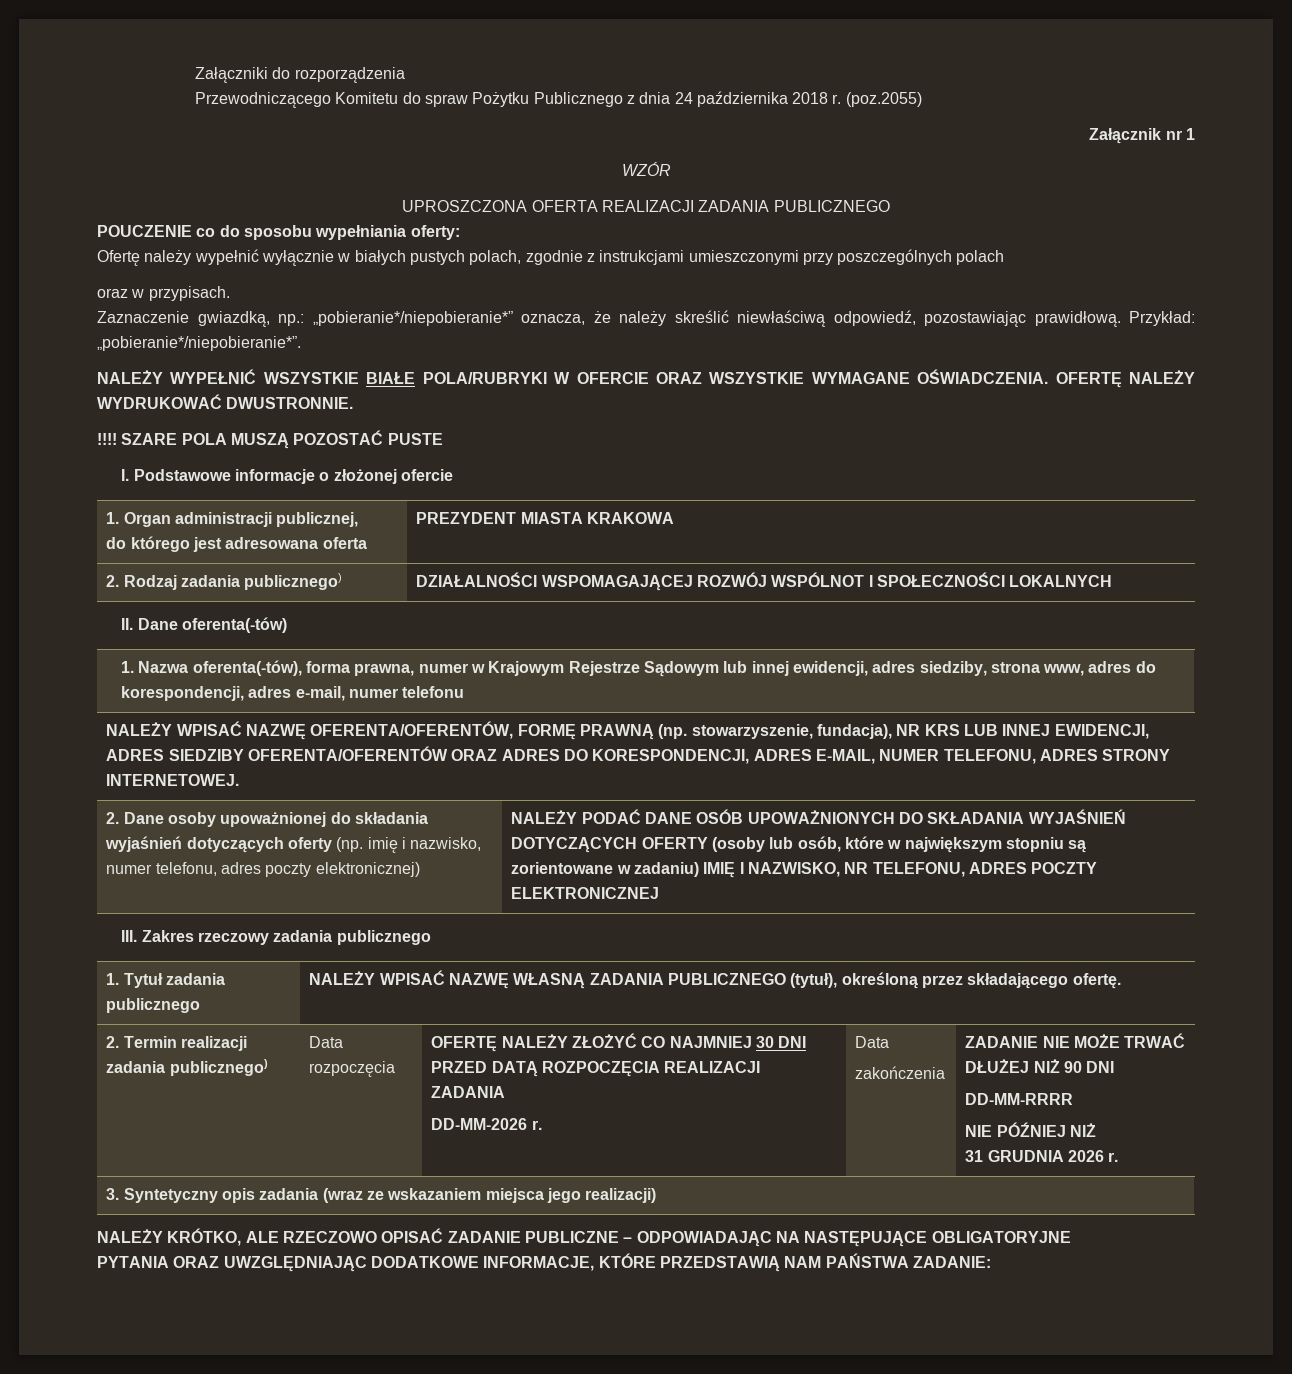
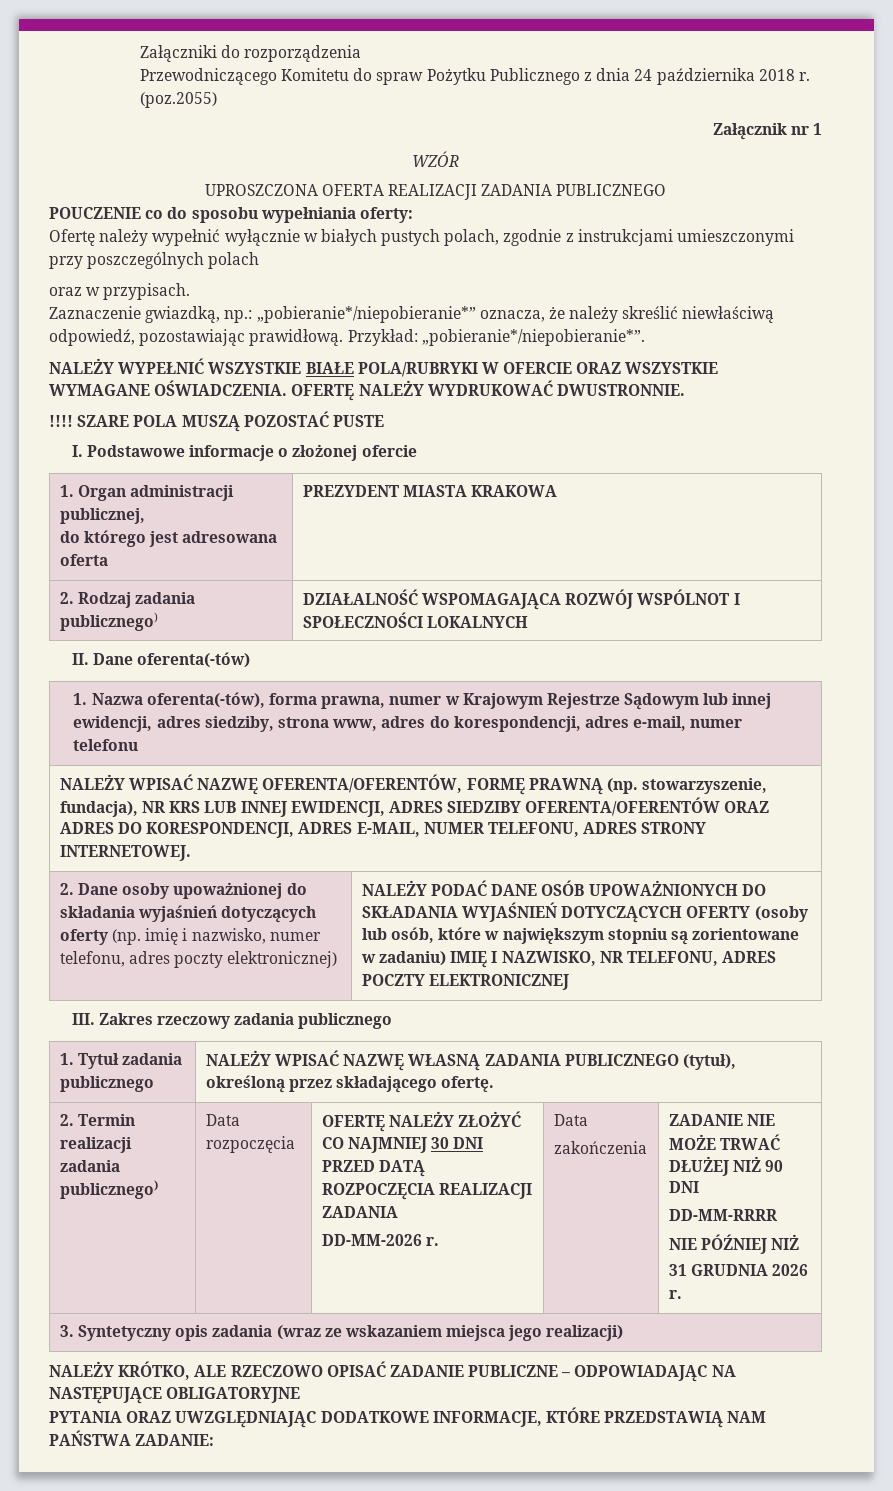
[416,572,693,591] DZIAŁALNOŚCI WSPOMAGAJĄCEJ -> [302,589,561,610] DZIAŁALNOŚĆ WSPOMAGAJĄCA

